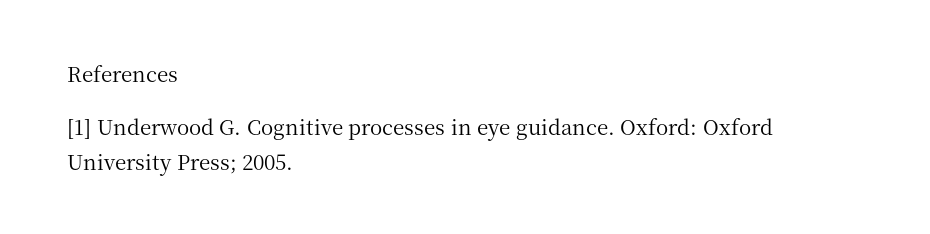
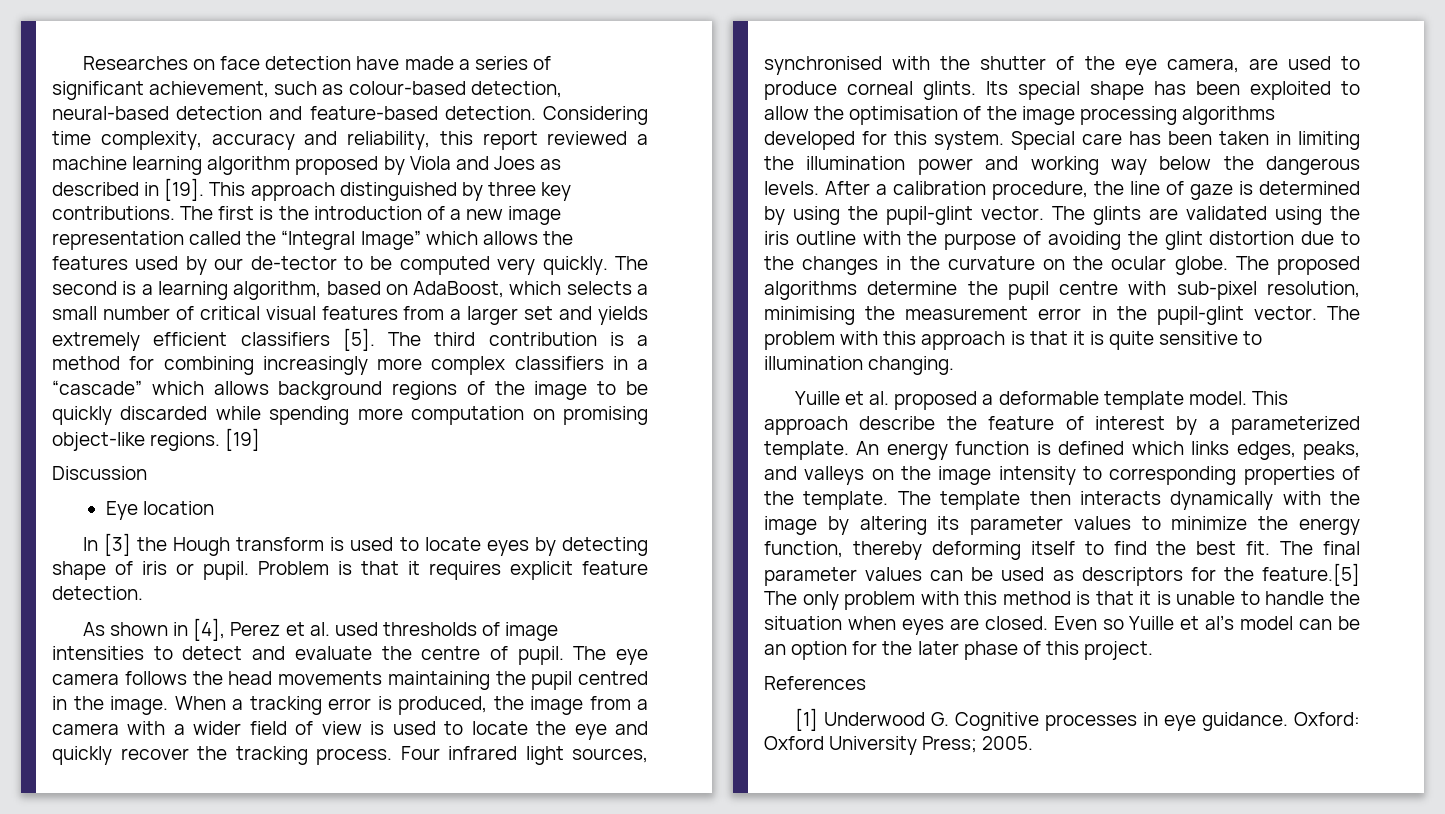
(67, 73) none -> [82,56,551,70] [52,81,562,100] [52,106,648,125] [52,131,648,150] [52,156,562,175] [52,178,572,201] [52,206,562,225] [52,230,573,250] [52,256,648,275] [52,281,648,300] [52,306,648,325] [52,328,648,351] [52,356,648,375] [52,380,648,400] [52,406,649,425] [52,428,261,451] [52,466,147,480] [105,501,214,520] [82,533,649,556] [52,561,648,580] [52,586,143,600] [82,618,559,641] [52,646,649,665] [52,671,648,690] [52,696,648,715] [52,721,648,740] [52,746,648,765] [764,56,1360,75] [764,81,1360,100] [764,106,1275,125] [764,131,1360,150] [764,156,1360,175] [764,181,1360,200] [764,206,1360,225] [764,231,1360,250] [764,256,1360,275] [764,281,1360,300] [764,306,1360,325] [764,331,1263,350] [764,356,955,375] [794,391,1288,410] [764,416,1360,435] [764,441,1360,460] [764,466,1360,485] [764,491,1360,510] [764,516,1360,535] [764,541,1360,560] [764,563,1361,586] [764,591,1360,610] [764,615,1360,635] [764,641,1154,660] Researches on face detection have made a series of significant achievement, such as colour-based detection, neural-based detection and feature-based detection. Considering time complexity, accuracy and reliability, this report reviewed a machine learning algorithm proposed by Viola and Joes as described in [19]. This approach distinguished by three key contributions. The first is the introduction of a new image representation called the “Integral Image” which allows the features used by our de-tector to be computed very quickly. The second is a learning algorithm, based on AdaBoost, which selects a small number of critical visual features from a larger set and yields extremely efficient classifiers [5]. The third contribution is a method for combining increasingly more complex classifiers in a “cascade” which allows background regions of the image to be quickly discarded while spending more computation on promising object-like regions. [19] // Discussion // Eye location // In [3] the Hough transform is used to locate eyes by detecting shape of iris or pupil. Problem is that it requires explicit feature detection. // As shown in [4], Perez et al. used thresholds of image intensities to detect and evaluate the centre of pupil. The eye camera follows the head movements maintaining the pupil centred in the image. When a tracking error is produced, the image from a camera with a wider field of view is used to locate the eye and quickly recover the tracking process. Four infrared light sources, synchronised with the shutter of the eye camera, are used to produce corneal glints. Its special shape has been exploited to allow the optimisation of the image processing algorithms developed for this system. Special care has been taken in limiting the illumination power and working way below the dangerous levels. After a calibration procedure, the line of gaze is determined by using the pupil-glint vector. The glints are validated using the iris outline with the purpose of avoiding the glint distortion due to the changes in the curvature on the ocular globe. The proposed algorithms determine the pupil centre with sub-pixel resolution, minimising the measurement error in the pupil-glint vector. The problem with this approach is that it is quite sensitive to illumination changing. // Yuille et al. proposed a deformable template model. This approach describe the feature of interest by a parameterized template. An energy function is defined which links edges, peaks, and valleys on the image intensity to corresponding properties of the template. The template then interacts dynamically with the image by altering its parameter values to minimize the energy function, thereby deforming itself to find the best fit. The final parameter values can be used as descriptors for the feature.[5] The only problem with this method is that it is unable to handle the situation when eyes are closed. Even so Yuille et al’s model can be an option for the later phase of this project. //

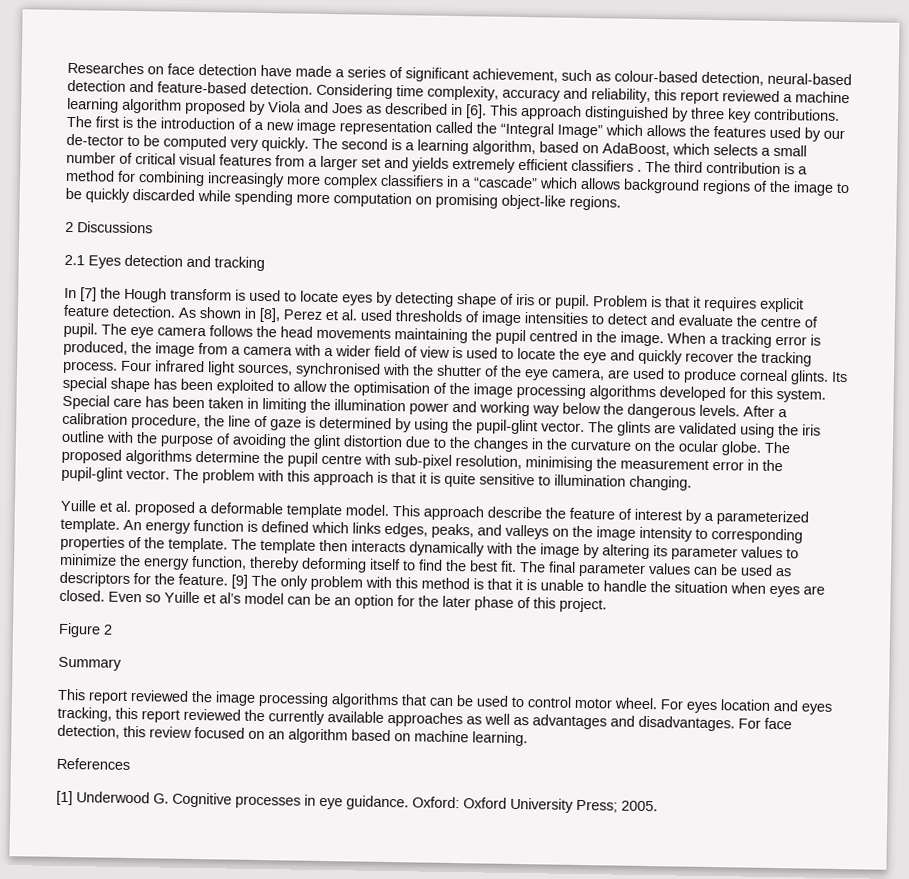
[164,178,205,201] [19]. -> [465,104,487,119] [6].
[342,328,375,351] [5]. -> [637,169,642,172] .
[225,428,261,451] [52,466,147,480] [105,501,214,520] [19] // Discussion // Eye location -> [65,221,153,234] [64,254,265,272] // 2 Discussions // 2.1 Eyes detection and tracking
[103,533,131,556] [3] -> [80,287,97,302] [7]
(143, 593) // -> (176, 311) none
[193,618,226,641] [4], -> [259,307,281,323] [8],
[1262,563,1361,586] feature.[5] -> [178,573,248,589] feature. [9]
(1154, 650) none -> [58,622,113,638] [58,656,122,671] [57,688,832,715] [57,706,792,732] [57,724,528,747] // Figure 2 // Summary // This report reviewed the image processing algorithms that can be used to control motor wheel. For eyes location and eyes tracking, this report reviewed the currently available approaches as well as advantages and disadvantages. For face detection, this review focused on an algorithm based on machine learning.

